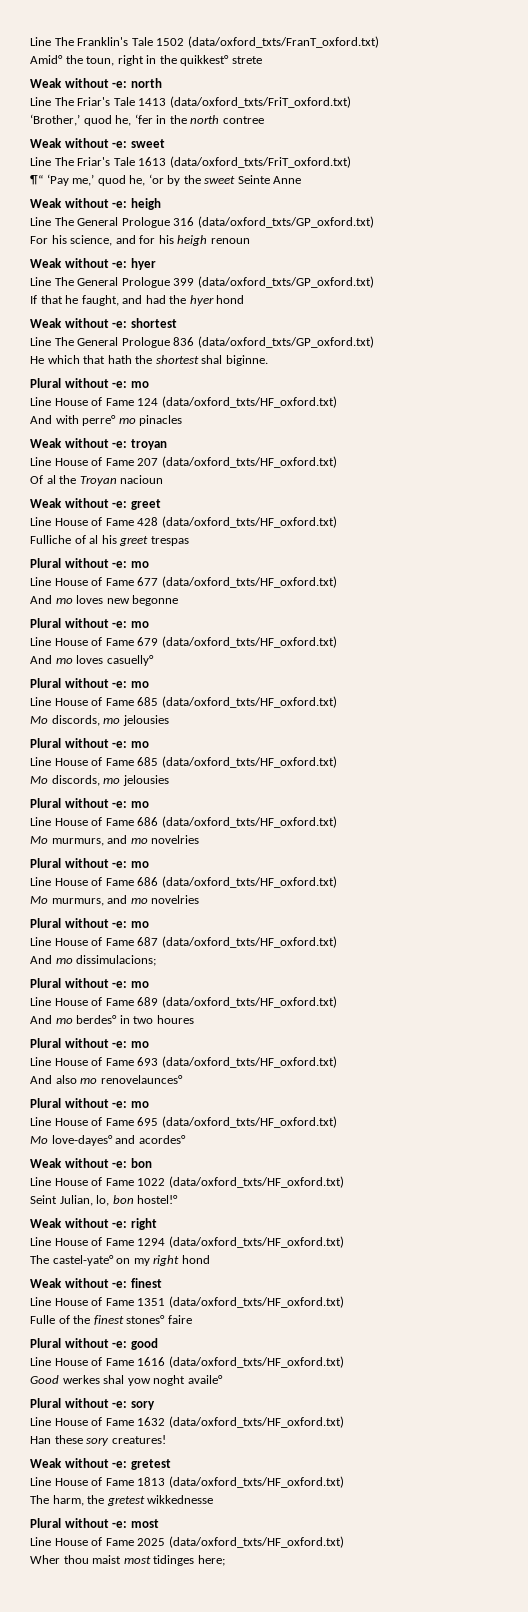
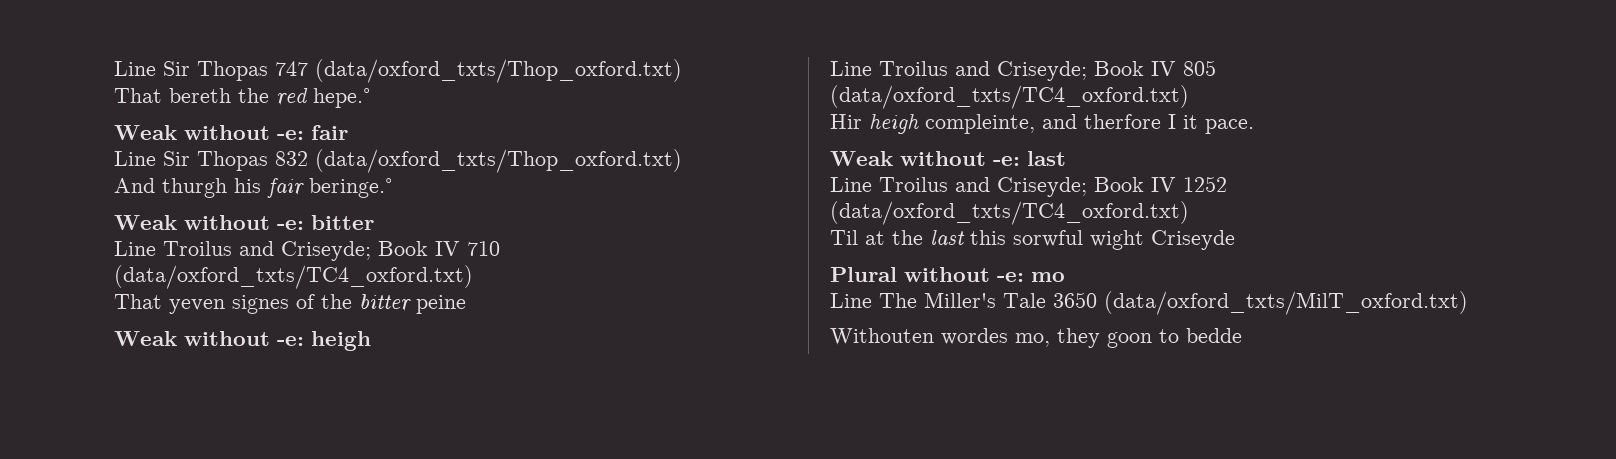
[30,36,379,48] [30,55,262,66] [30,78,162,88] [30,96,351,108] [30,114,264,126] [30,138,165,148] [30,156,351,168] [30,174,302,186] Line The Franklin's Tale 1502 (data/oxford_txts/FranT_oxford.txt) // Amid° the toun, right in the quikkest° strete // Weak without -e: north // Line The Friar's Tale 1413 (data/oxford_txts/FriT_oxford.txt) // ‘Brother,’ quod he, ‘fer in the north contree // Weak without -e: sweet // Line The Friar's Tale 1613 (data/oxford_txts/FriT_oxford.txt) // ¶“ ‘Pay me,’ quod he, ‘or by the sweet Seinte Anne -> [114,59,682,83] [114,88,370,108] [114,125,348,140] [114,149,682,173] [114,178,392,198] [114,215,374,230] [114,241,500,261] [114,265,473,289] [114,294,466,314] Line Sir Thopas 747 (data/oxford_txts/Thop_oxford.txt) // That bereth the red hepe.° // Weak without -e: fair // Line Sir Thopas 832 (data/oxford_txts/Thop_oxford.txt) // And thurgh his fair beringe.° // Weak without -e: bitter // Line Troilus and Criseyde; Book IV 710 (data/oxford_txts/TC4_oxford.txt) // That yeven signes of the bitter peine
[54,216,374,228] [30,235,250,246] [30,258,156,270] [30,276,374,288] [30,295,245,306] [30,318,177,328] [30,336,374,348] [30,355,268,366] [30,378,149,388] [30,396,337,408] [30,415,183,426] [30,438,167,450] [30,456,337,468] [30,475,164,486] [30,498,161,510] [30,516,337,528] [30,535,189,546] [30,558,149,568] [30,576,337,588] [30,595,179,606] [30,618,149,628] [30,636,337,648] [30,655,154,666] [30,678,149,688] [30,696,337,708] [30,715,169,726] [30,738,149,748] [30,756,337,768] [30,775,169,786] [30,798,149,808] [30,816,337,828] [30,835,200,846] [30,858,149,868] [30,876,337,888] [30,895,200,906] [30,918,149,928] [30,936,337,948] [30,955,157,966] [30,978,149,988] [30,996,337,1008] [30,1015,194,1024] [30,1038,149,1048] [30,1056,337,1068] [30,1075,183,1084] [30,1098,149,1108] [30,1116,337,1128] [30,1135,186,1146] [30,1158,152,1168] [30,1176,344,1188] [30,1195,179,1206] [30,1218,157,1230] [30,1236,344,1248] [30,1255,210,1266] [30,1278,162,1288] [30,1296,344,1308] [30,1315,192,1325] [30,1338,158,1350] [30,1356,344,1368] [30,1375,223,1386] [30,1398,155,1410] [30,1416,344,1428] [30,1435,166,1446] [30,1458,171,1470] [30,1476,344,1488] [30,1495,214,1506] [30,1518,159,1528] [30,1536,344,1548] [30,1555,225,1566] The General Prologue 316 (data/oxford_txts/GP_oxford.txt) // For his science, and for his heigh renoun // Weak without -e: hyer // Line The General Prologue 399 (data/oxford_txts/GP_oxford.txt) // If that he faught, and had the hyer hond // Weak without -e: shortest // Line The General Prologue 836 (data/oxford_txts/GP_oxford.txt) // He which that hath the shortest shal biginne. // Plural without -e: mo // Line House of Fame 124 (data/oxford_txts/HF_oxford.txt) // And with perre° mo pinacles // Weak without -e: troyan // Line House of Fame 207 (data/oxford_txts/HF_oxford.txt) // Of al the Troyan nacioun // Weak without -e: greet // Line House of Fame 428 (data/oxford_txts/HF_oxford.txt) // Fulliche of al his greet trespas // Plural without -e: mo // Line House of Fame 677 (data/oxford_txts/HF_oxford.txt) // And mo loves new begonne // Plural without -e: mo // Line House of Fame 679 (data/oxford_txts/HF_oxford.txt) // And mo loves casuelly° // Plural without -e: mo // Line House of Fame 685 (data/oxford_txts/HF_oxford.txt) // Mo discords, mo jelousies // Plural without -e: mo // Line House of Fame 685 (data/oxford_txts/HF_oxford.txt) // Mo discords, mo jelousies // Plural without -e: mo // Line House of Fame 686 (data/oxford_txts/HF_oxford.txt) // Mo murmurs, and mo novelries // Plural without -e: mo // Line House of Fame 686 (data/oxford_txts/HF_oxford.txt) // Mo murmurs, and mo novelries // Plural without -e: mo // Line House of Fame 687 (data/oxford_txts/HF_oxford.txt) // And mo dissimulacions; // Plural without -e: mo // Line House of Fame 689 (data/oxford_txts/HF_oxford.txt) // And mo berdes° in two houres // Plural without -e: mo // Line House of Fame 693 (data/oxford_txts/HF_oxford.txt) // And also mo renovelaunces° // Plural without -e: mo // Line House of Fame 695 (data/oxford_txts/HF_oxford.txt) // Mo love-dayes° and acordes° // Weak without -e: bon // Line House of Fame 1022 (data/oxford_txts/HF_oxford.txt) // Seint Julian, lo, bon hostel!° // Weak without -e: right // Line House of Fame 1294 (data/oxford_txts/HF_oxford.txt) // The castel-yate° on my right hond // Weak without -e: finest // Line House of Fame 1351 (data/oxford_txts/HF_oxford.txt) // Fulle of the finest stones° faire // Plural without -e: good // Line House of Fame 1616 (data/oxford_txts/HF_oxford.txt) // Good werkes shal yow noght availe° // Plural without -e: sory // Line House of Fame 1632 (data/oxford_txts/HF_oxford.txt) // Han these sory creatures! // Weak without -e: gretest // Line House of Fame 1813 (data/oxford_txts/HF_oxford.txt) // The harm, the gretest wikkednesse // Plural without -e: most // Line House of Fame 2025 (data/oxford_txts/HF_oxford.txt) // Wher thou maist most tidinges here; -> [879,60,1216,81] [830,85,1189,109] [830,114,1254,134] [830,151,1066,166] [830,176,1227,197] [830,201,1189,225] [830,230,1235,250] [830,267,1065,282] [830,291,1468,315] [830,328,1242,348] Troilus and Criseyde; Book IV 805 (data/oxford_txts/TC4_oxford.txt) // Hir heigh compleinte, and therfore I it pace. // Weak without -e: last // Line Troilus and Criseyde; Book IV 1252 (data/oxford_txts/TC4_oxford.txt) // Til at the last this sorwful wight Criseyde // Plural without -e: mo // Line The Miller's Tale 3650 (data/oxford_txts/MilT_oxford.txt) // Withouten wordes mo, they goon to bedde

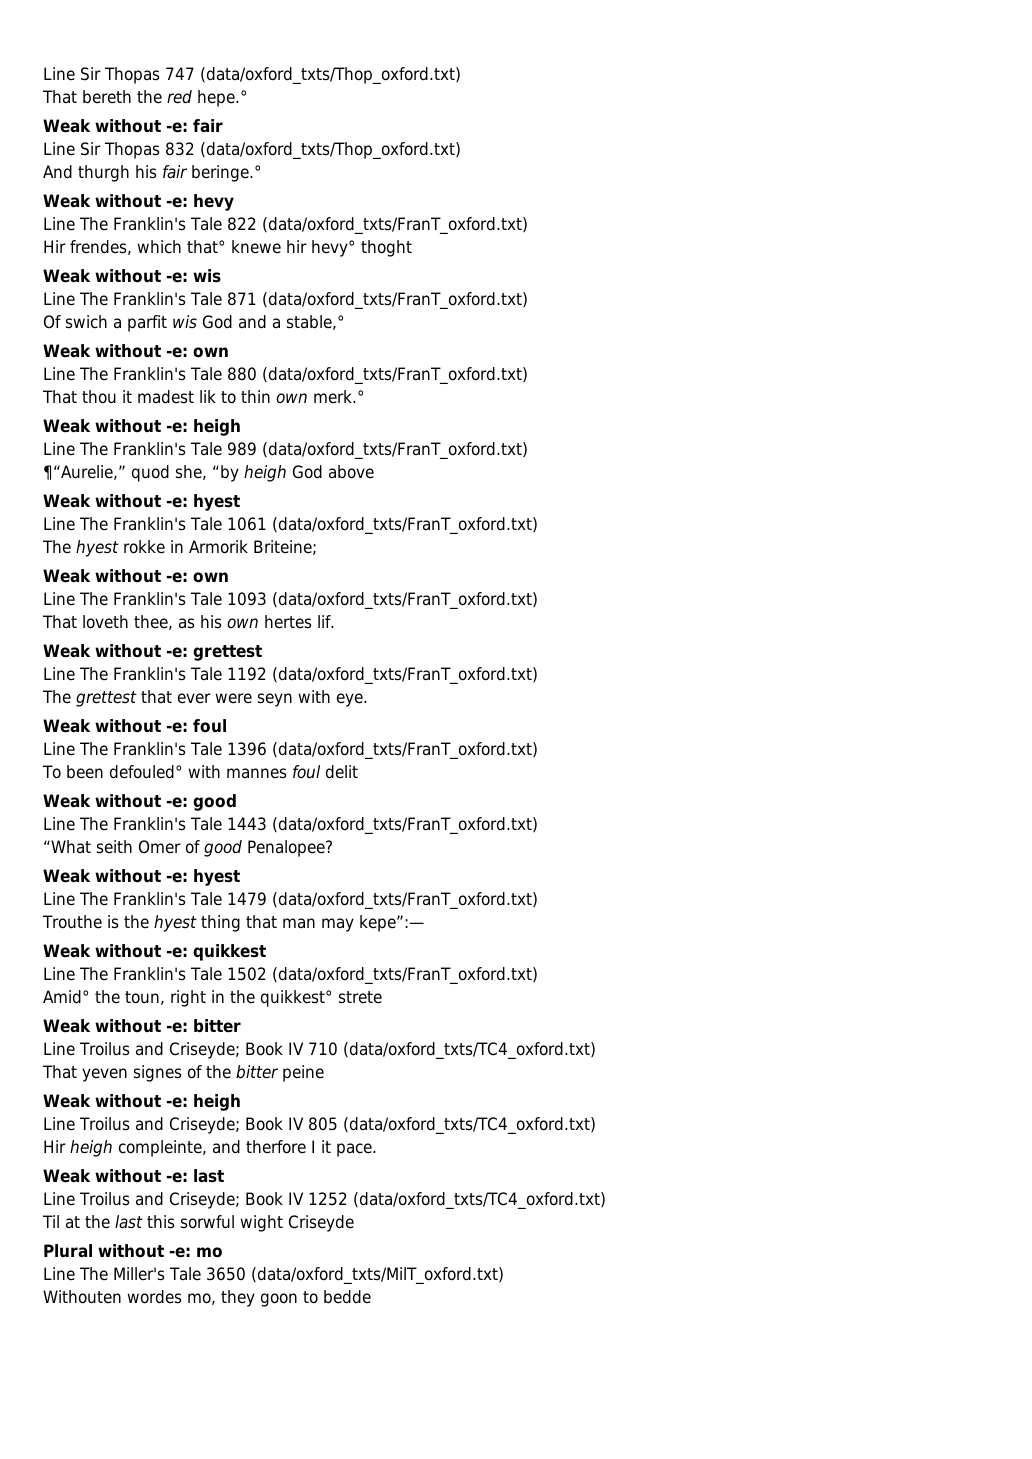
(392, 188) none -> [43,194,234,211] [43,217,528,235] [43,240,412,257] [43,269,221,283] [43,292,528,310] [43,315,345,332] [43,344,229,358] [43,367,528,385] [42,390,365,404] [43,419,241,436] [43,442,528,460] [43,465,374,482] [43,494,240,511] [43,517,538,535] [42,540,317,557] [43,569,229,583] [43,592,538,610] [42,615,335,630] [43,644,262,661] [43,667,538,685] [42,690,368,707] [43,719,227,733] [43,742,538,760] [42,765,358,779] [43,794,237,811] [43,817,538,835] [43,840,333,857] [43,869,240,886] [43,892,538,910] [42,915,424,932] [43,944,266,961] [43,967,538,985] [43,990,382,1007] // Weak without -e: hevy // Line The Franklin's Tale 822 (data/oxford_txts/FranT_oxford.txt) // Hir frendes, which that° knewe hir hevy° thoght // Weak without -e: wis // Line The Franklin's Tale 871 (data/oxford_txts/FranT_oxford.txt) // Of swich a parfit wis God and a stable,° // Weak without -e: own // Line The Franklin's Tale 880 (data/oxford_txts/FranT_oxford.txt) // That thou it madest lik to thin own merk.° // Weak without -e: heigh // Line The Franklin's Tale 989 (data/oxford_txts/FranT_oxford.txt) // ¶“Aurelie,” quod she, “by heigh God above // Weak without -e: hyest // Line The Franklin's Tale 1061 (data/oxford_txts/FranT_oxford.txt) // The hyest rokke in Armorik Briteine; // Weak without -e: own // Line The Franklin's Tale 1093 (data/oxford_txts/FranT_oxford.txt) // That loveth thee, as his own hertes lif. // Weak without -e: grettest // Line The Franklin's Tale 1192 (data/oxford_txts/FranT_oxford.txt) // The grettest that ever were seyn with eye. // Weak without -e: foul // Line The Franklin's Tale 1396 (data/oxford_txts/FranT_oxford.txt) // To been defouled° with mannes foul delit // Weak without -e: good // Line The Franklin's Tale 1443 (data/oxford_txts/FranT_oxford.txt) // “What seith Omer of good Penalopee? // Weak without -e: hyest // Line The Franklin's Tale 1479 (data/oxford_txts/FranT_oxford.txt) // Trouthe is the hyest thing that man may kepe”:— // Weak without -e: quikkest // Line The Franklin's Tale 1502 (data/oxford_txts/FranT_oxford.txt) // Amid° the toun, right in the quikkest° strete

